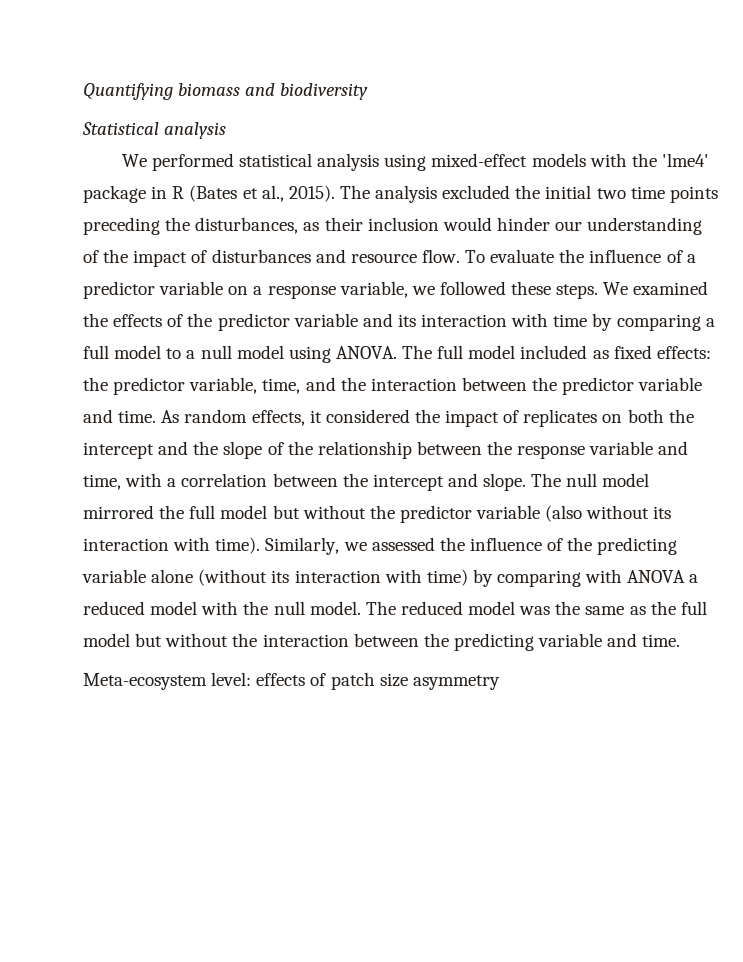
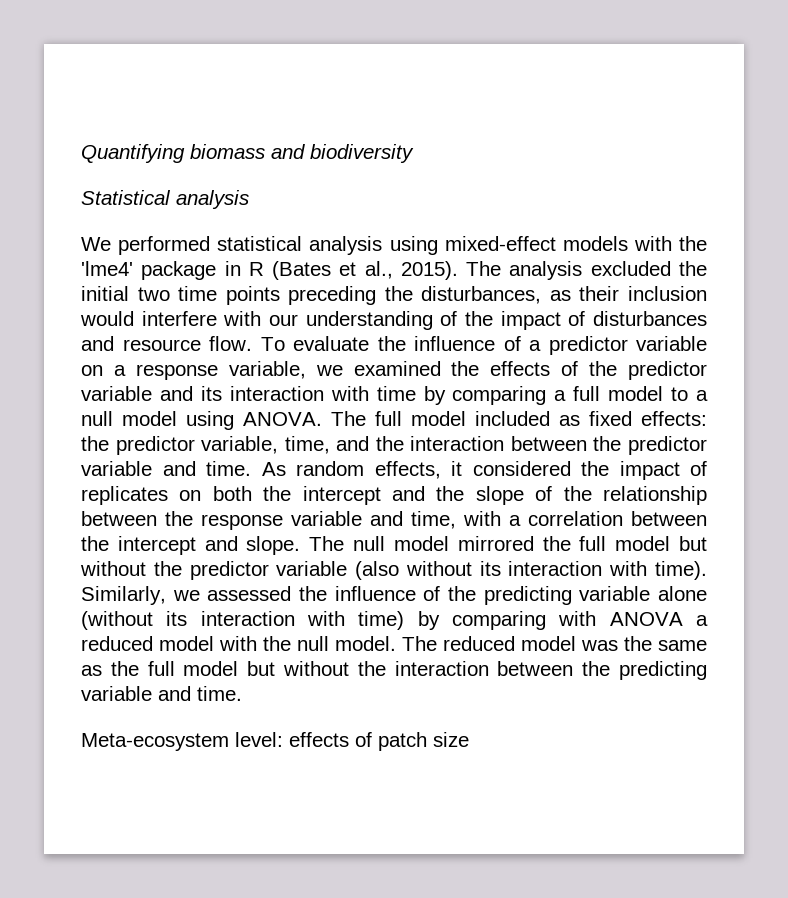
[496,217,550,231] hinder -> [141,311,262,326] interfere with
[439,281,629,299] followed these steps. We -> (343, 370) none
[412,675,500,690] asymmetry -> (469, 739) none

